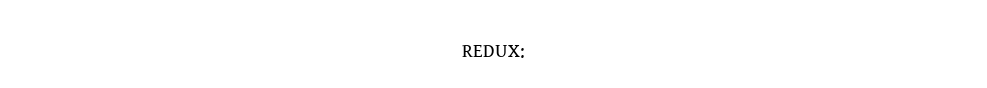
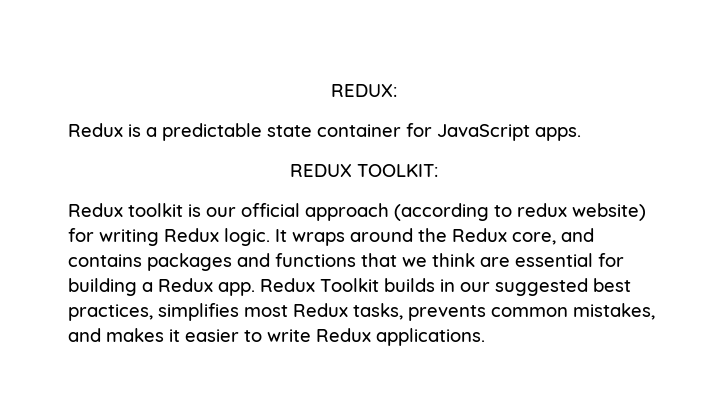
(525, 51) none -> [68,123,581,141] [290,164,438,177] [68,203,646,221] [68,228,594,246] [68,253,624,271] [68,278,631,296] [68,303,655,321] [68,328,485,346] // Redux is a predictable state container for JavaScript apps. // REDUX TOOLKIT: // Redux toolkit is our official approach (according to redux website) for writing Redux logic. It wraps around the Redux core, and contains packages and functions that we think are essential for building a Redux app. Redux Toolkit builds in our suggested best practices, simplifies most Redux tasks, prevents common mistakes, and makes it easier to write Redux applications.

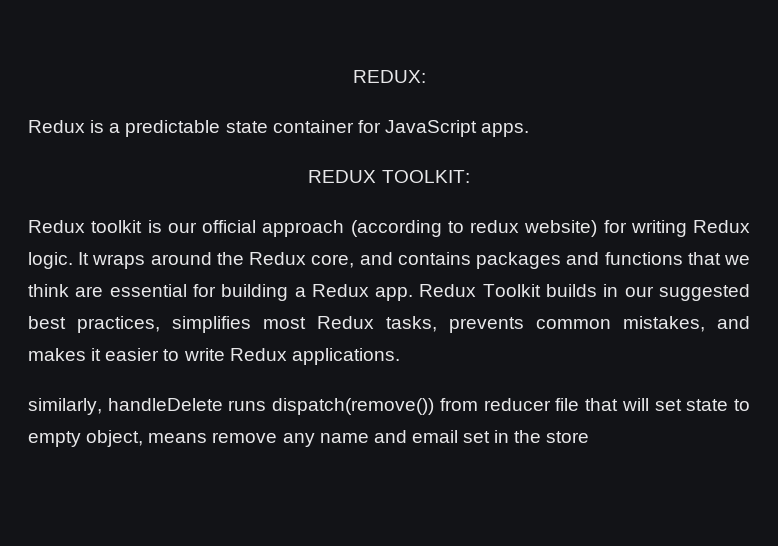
(485, 337) none -> [28,398,751,415] [28,430,590,447] // similarly, handleDelete runs dispatch(remove()) from reducer file that will set state to empty object, means remove any name and email set in the store

